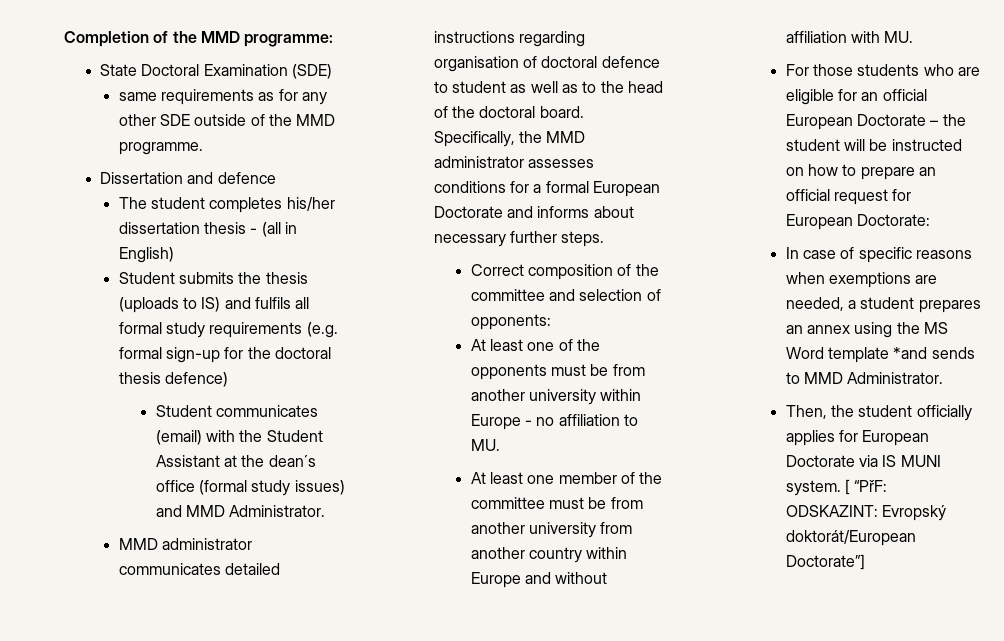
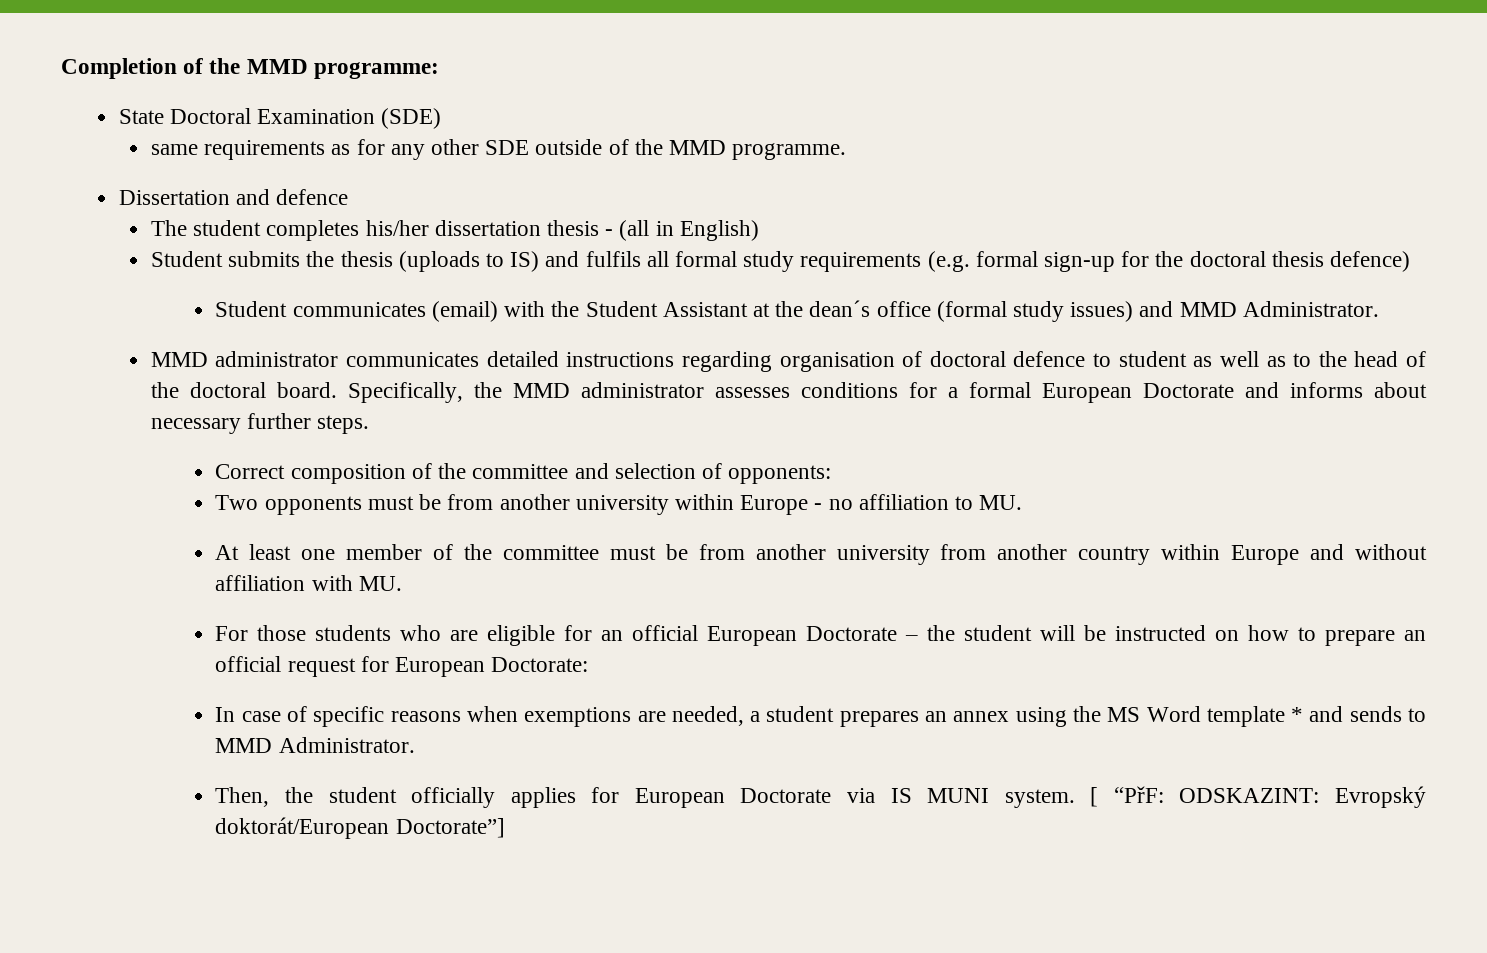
[470,339,601,351] At least one of the -> [215,495,259,510] Two
[893,347,928,359] *and -> [1291,706,1344,722] * and

